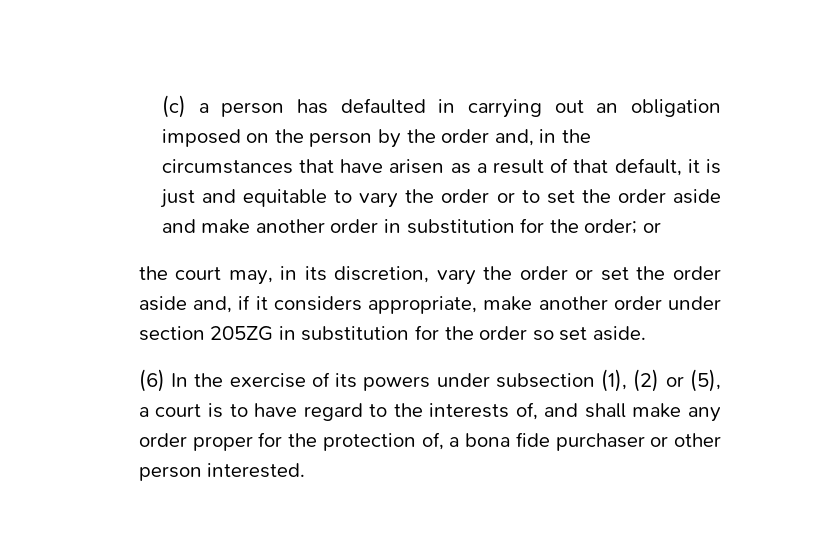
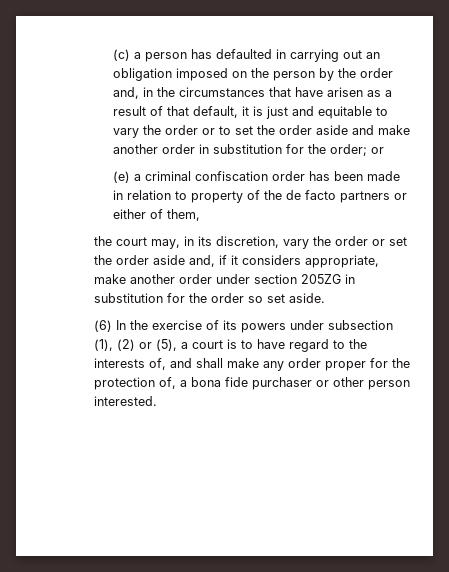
(661, 227) none -> [112,171,400,183] [112,190,407,203] [112,209,200,221] // (e) a criminal confiscation order has been made in relation to property of the de facto partners or either of them,

